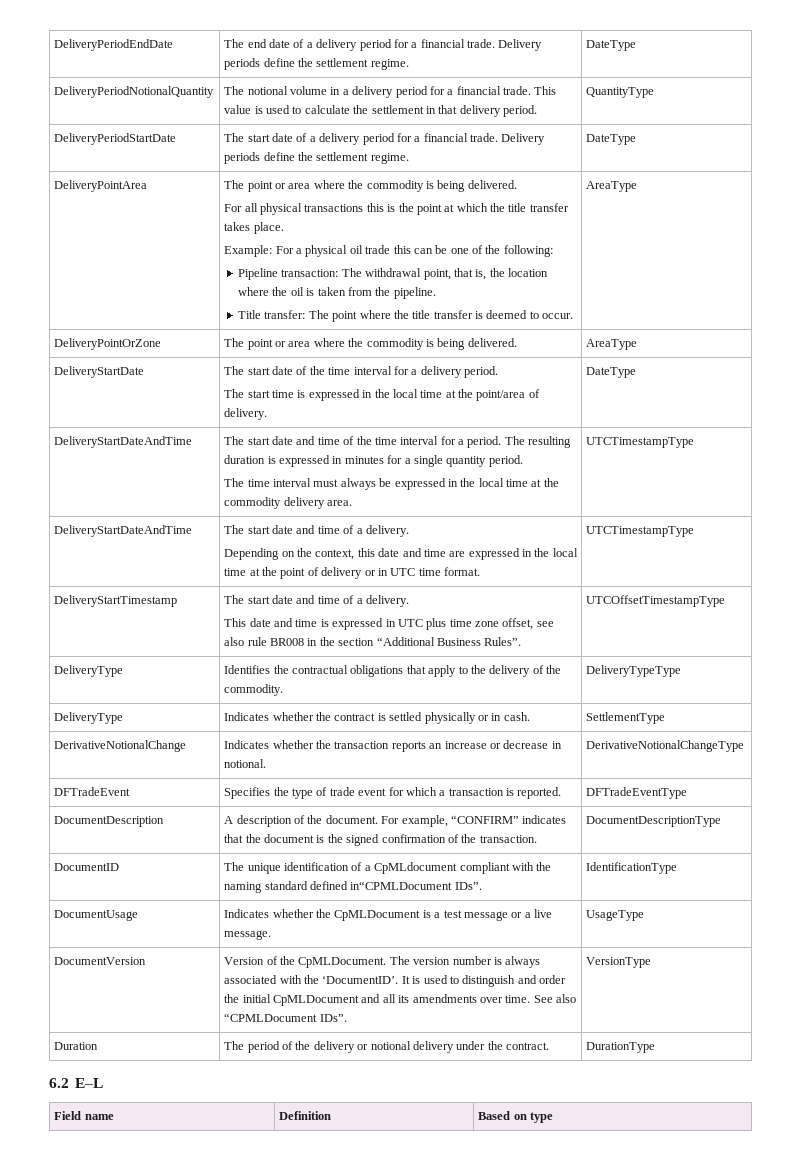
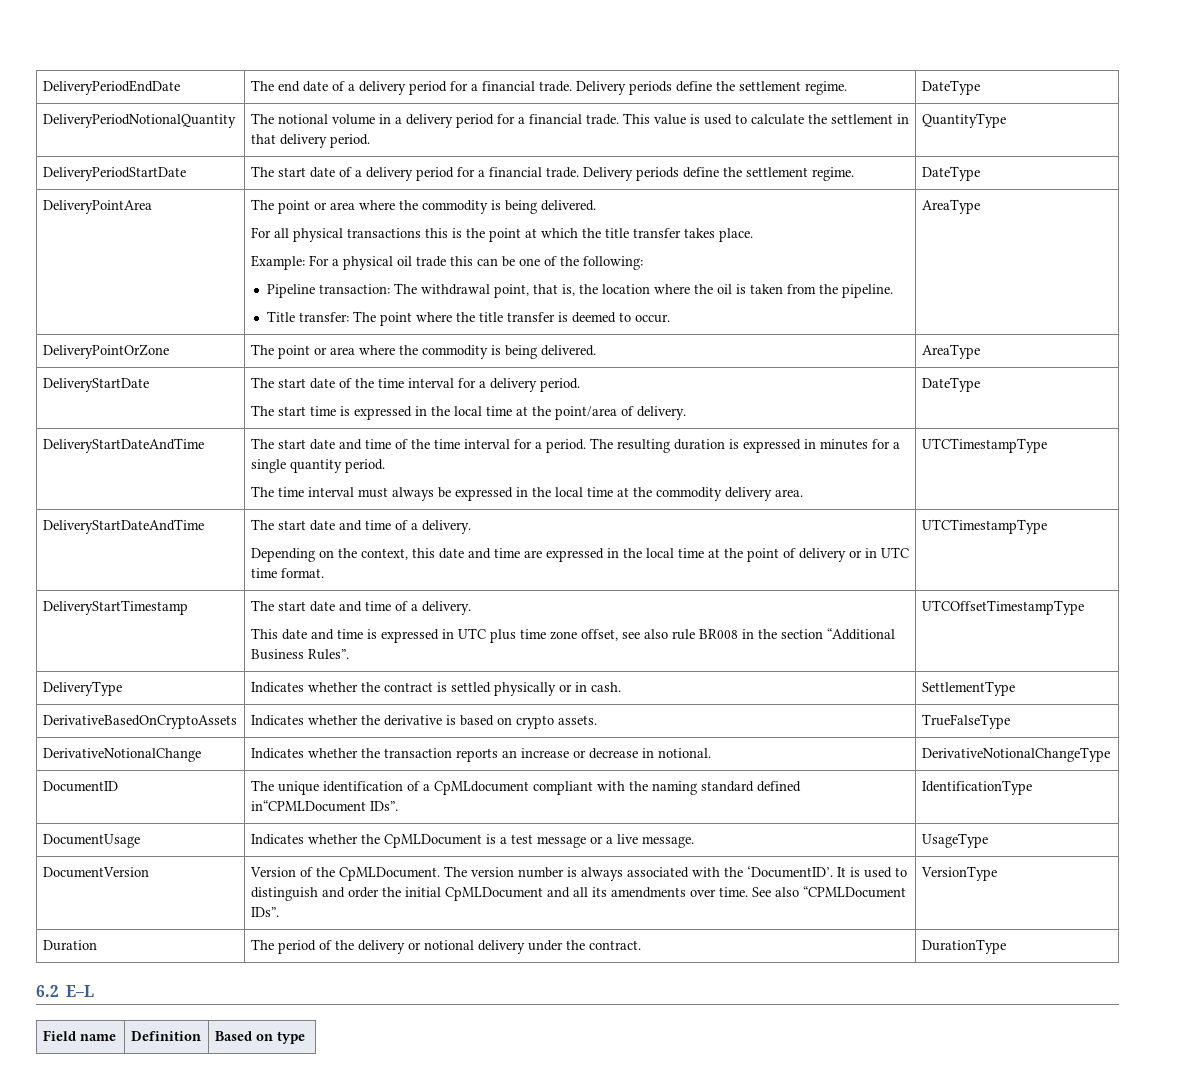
[54,665,124,677] [224,665,561,677] [224,684,284,696] [586,665,682,677] // DeliveryType | Identifies the contractual obligations that apply to the delivery of the commodity. | DeliveryTypeType -> (1084, 607) none
(666, 718) none -> [42,715,237,729] [250,715,597,729] [921,714,1010,729] // DerivativeBasedOnCryptoAssets | Indicates whether the derivative is based on crypto assets. | TrueFalseType
[54,787,131,796] [224,787,562,799] [586,787,688,799] [54,816,165,827] [224,815,567,827] [224,834,537,846] [586,816,722,827] // DFTradeEvent | Specifies the type of trade event for which a transaction is reported. | DFTradeEventType // DocumentDescription | A description of the document. For example, “CONFIRM” indicates that the document is the signed confirmation of the transaction. | DocumentDescriptionType -> (1110, 754) none

